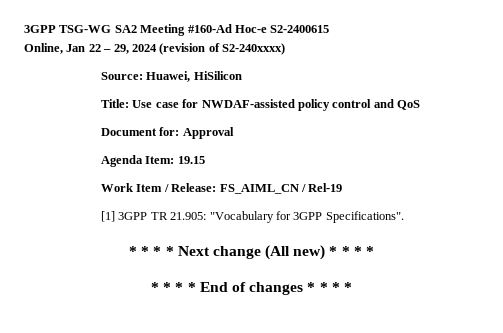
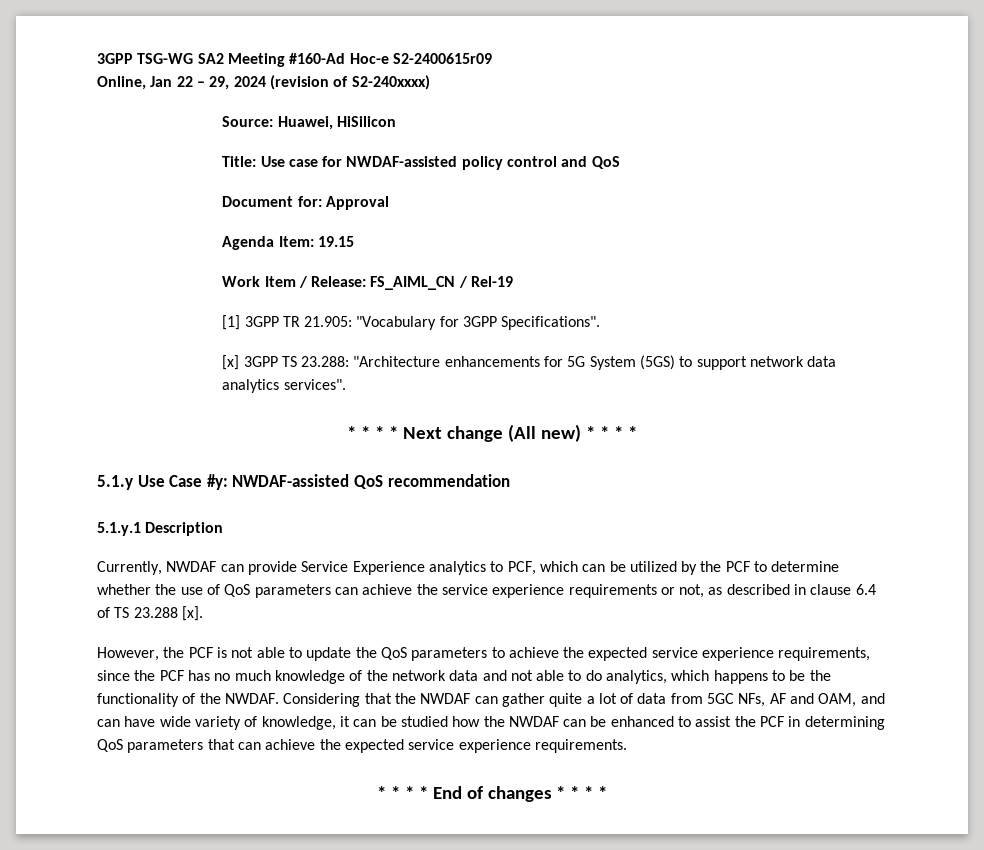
[270,25,330,33] S2-2400615 -> [392,53,492,64] S2-2400615r09
(404, 217) none -> [222,355,837,370] [222,379,346,393] // [x] 3GPP TS 23.288: "Architecture enhancements for 5G System (5GS) to support network data analytics services".
(375, 251) none -> [97,474,510,490] [97,522,224,536] [97,561,840,575] [97,584,876,598] [97,606,203,621] [97,647,871,661] [97,670,831,684] [97,693,885,707] [97,716,885,730] [97,739,627,753] // 5.1.y Use Case #y: NWDAF-assisted QoS recommendation // 5.1.y.1 Description // Currently, NWDAF can provide Service Experience analytics to PCF, which can be utilized by the PCF to determine whether the use of QoS parameters can achieve the service experience requirements or not, as described in clause 6.4 of TS 23.288 [x]. // However, the PCF is not able to update the QoS parameters to achieve the expected service experience requirements, since the PCF has no much knowledge of the network data and not able to do analytics, which happens to be the functionality of the NWDAF. Considering that the NWDAF can gather quite a lot of data from 5GC NFs, AF and OAM, and can have wide variety of knowledge, it can be studied how the NWDAF can be enhanced to assist the PCF in determining QoS parameters that can achieve the expected service experience requirements.

